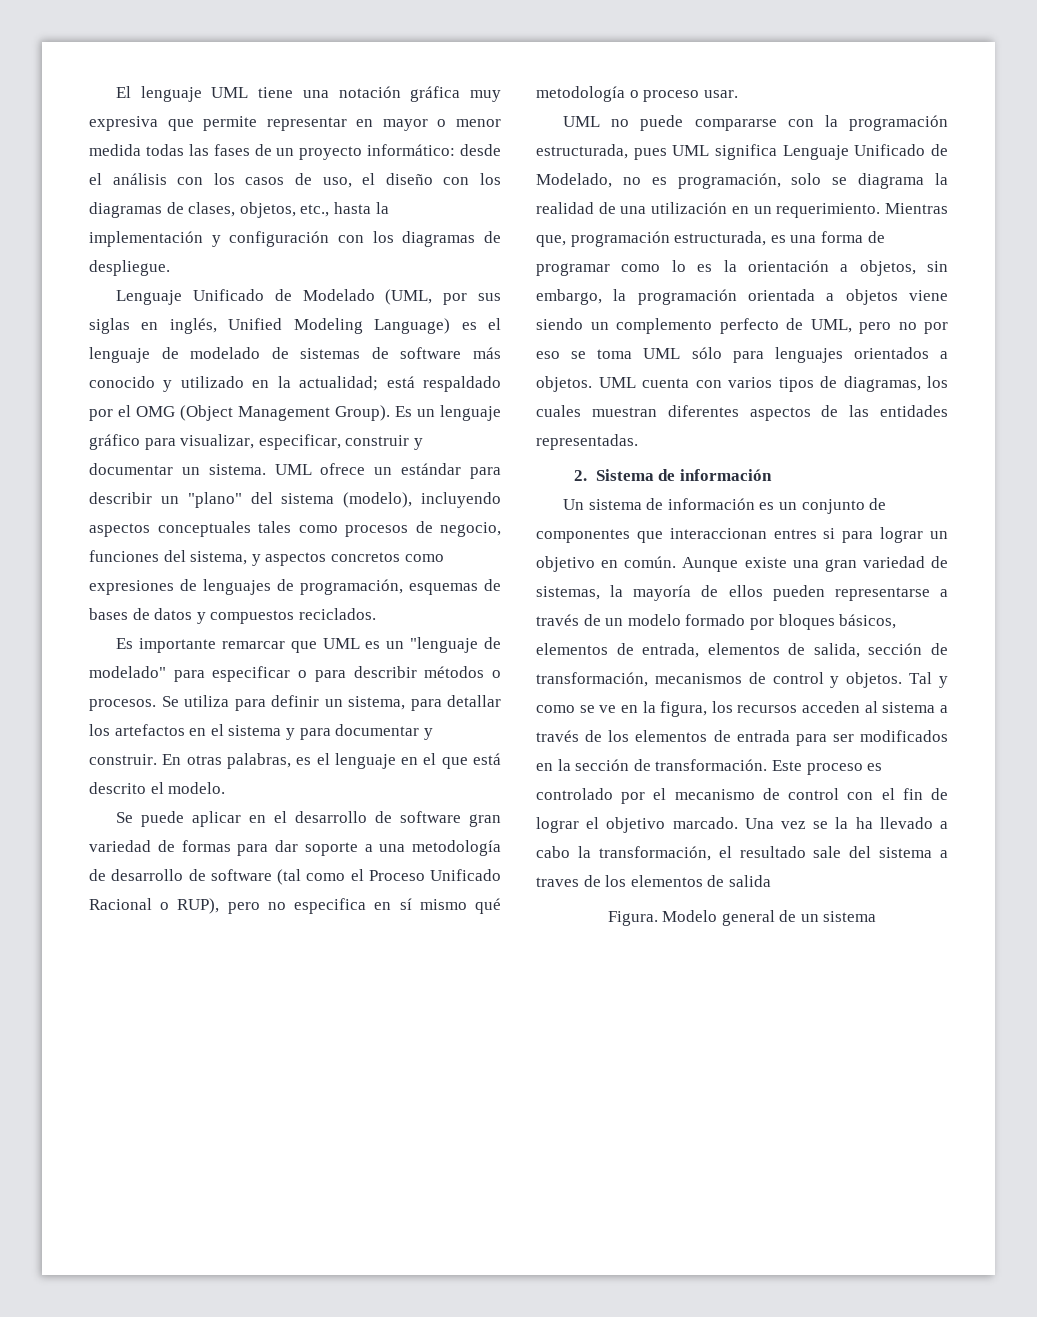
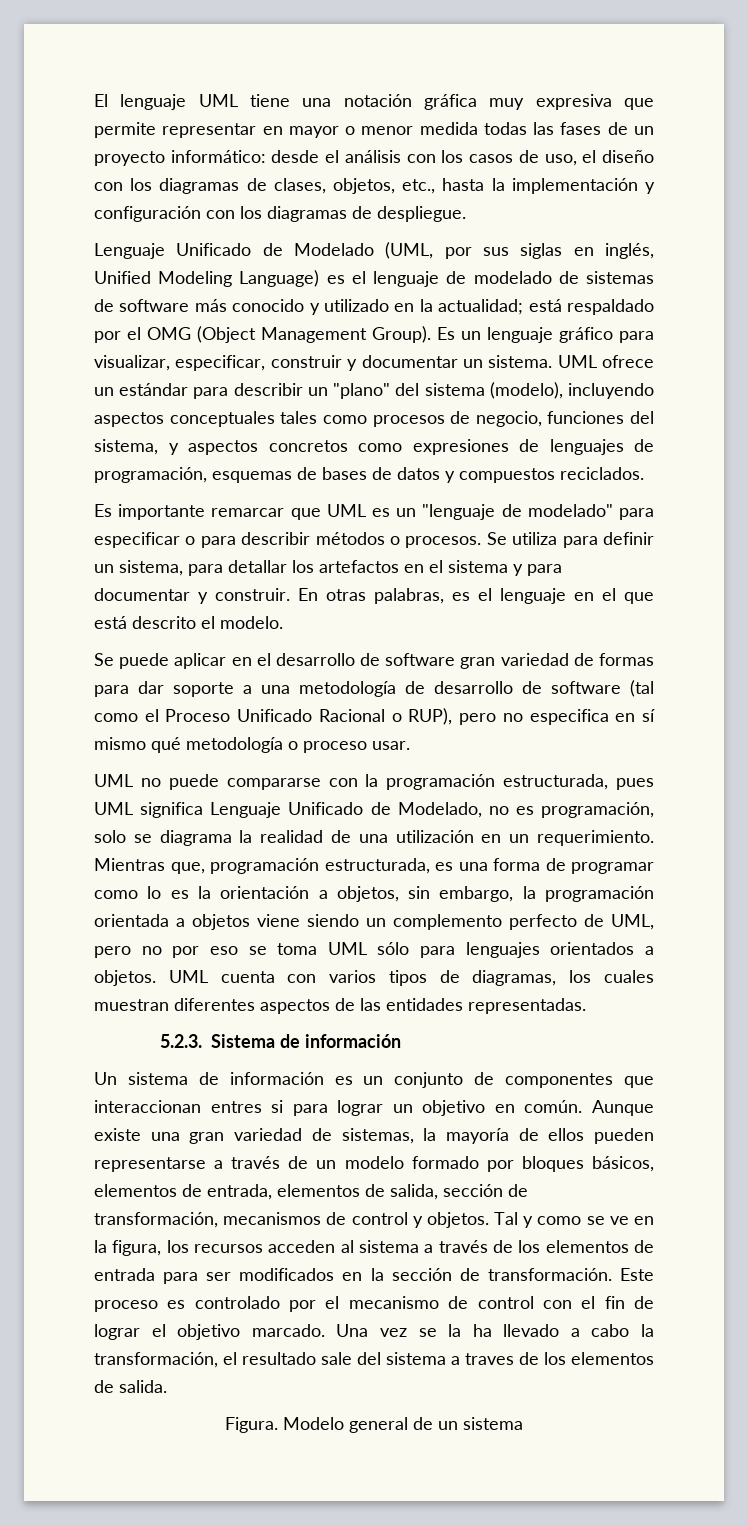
[574,470,588,481] 2. -> [160,1034,203,1048] 5.2.3.
[728,875,771,887] salida -> [119,1380,167,1393] salida.

